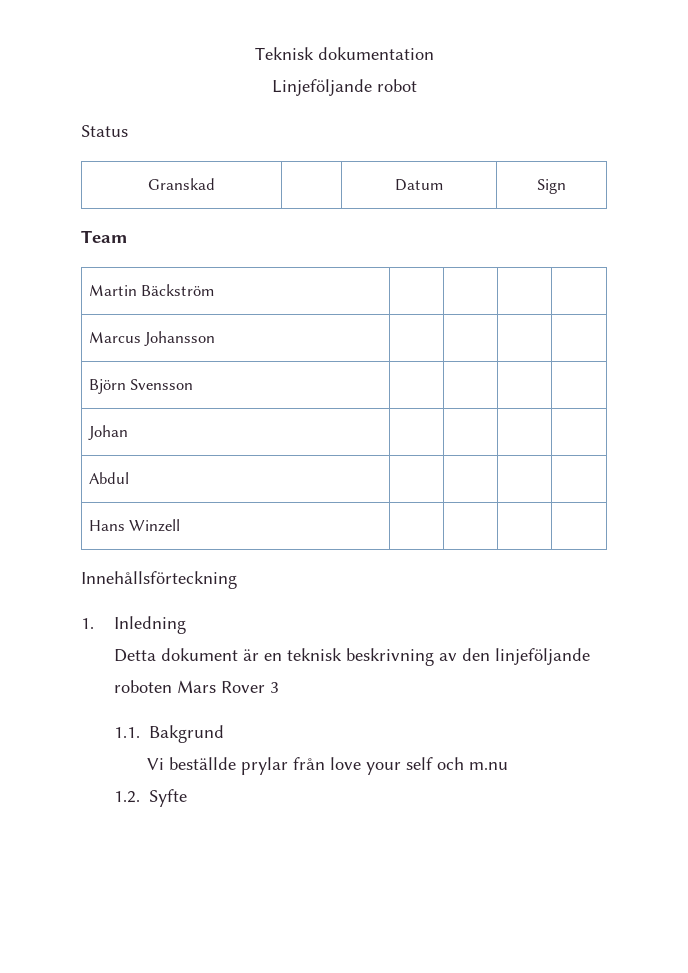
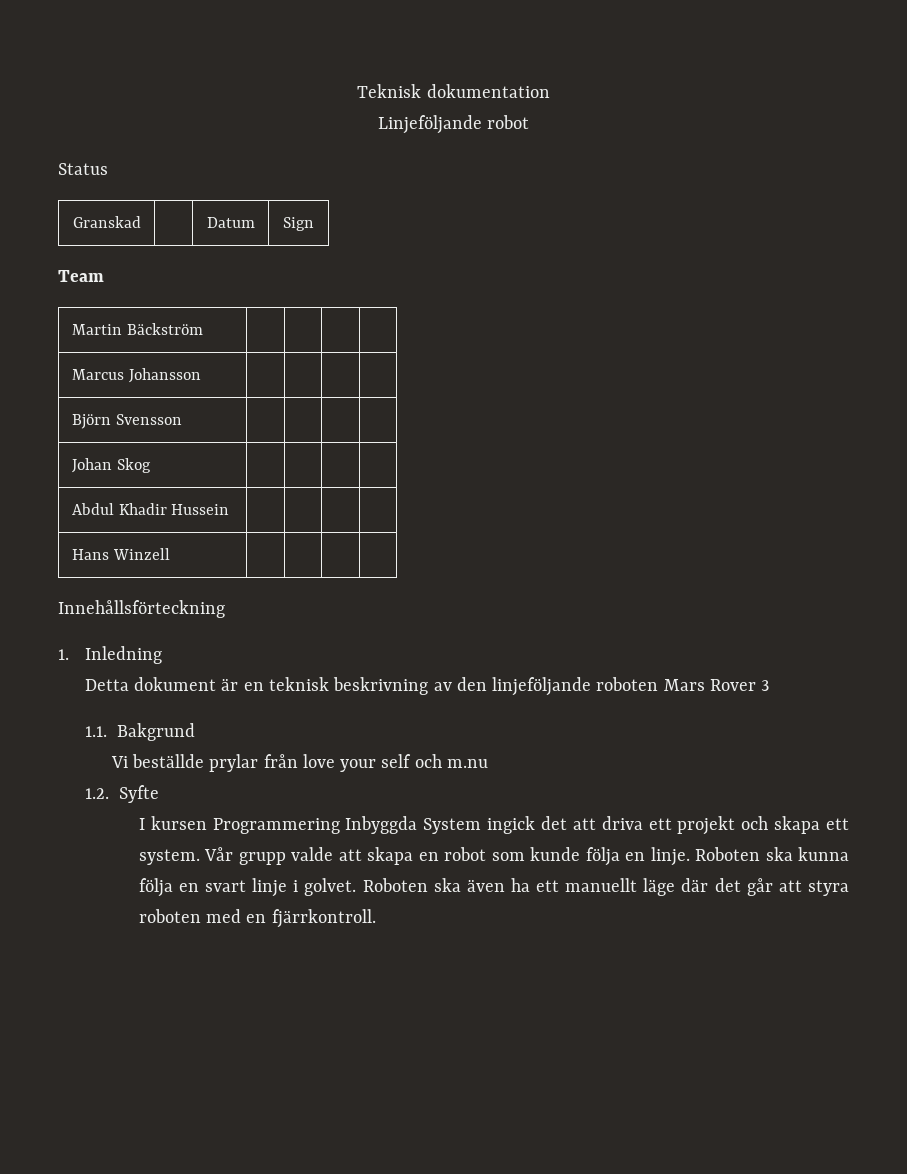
(129, 432) none -> [116,458,151,473] Skog
(130, 478) none -> [118,503,230,515] Khadir Hussein
(188, 798) none -> [138,816,850,835] [138,847,849,866] [138,878,850,897] [138,909,376,928] // I kursen Programmering Inbyggda System ingick det att driva ett projekt och skapa ett system. Vår grupp valde att skapa en robot som kunde följa en linje. Roboten ska kunna följa en svart linje i golvet. Roboten ska även ha ett manuellt läge där det går att styra roboten med en fjärrkontroll.

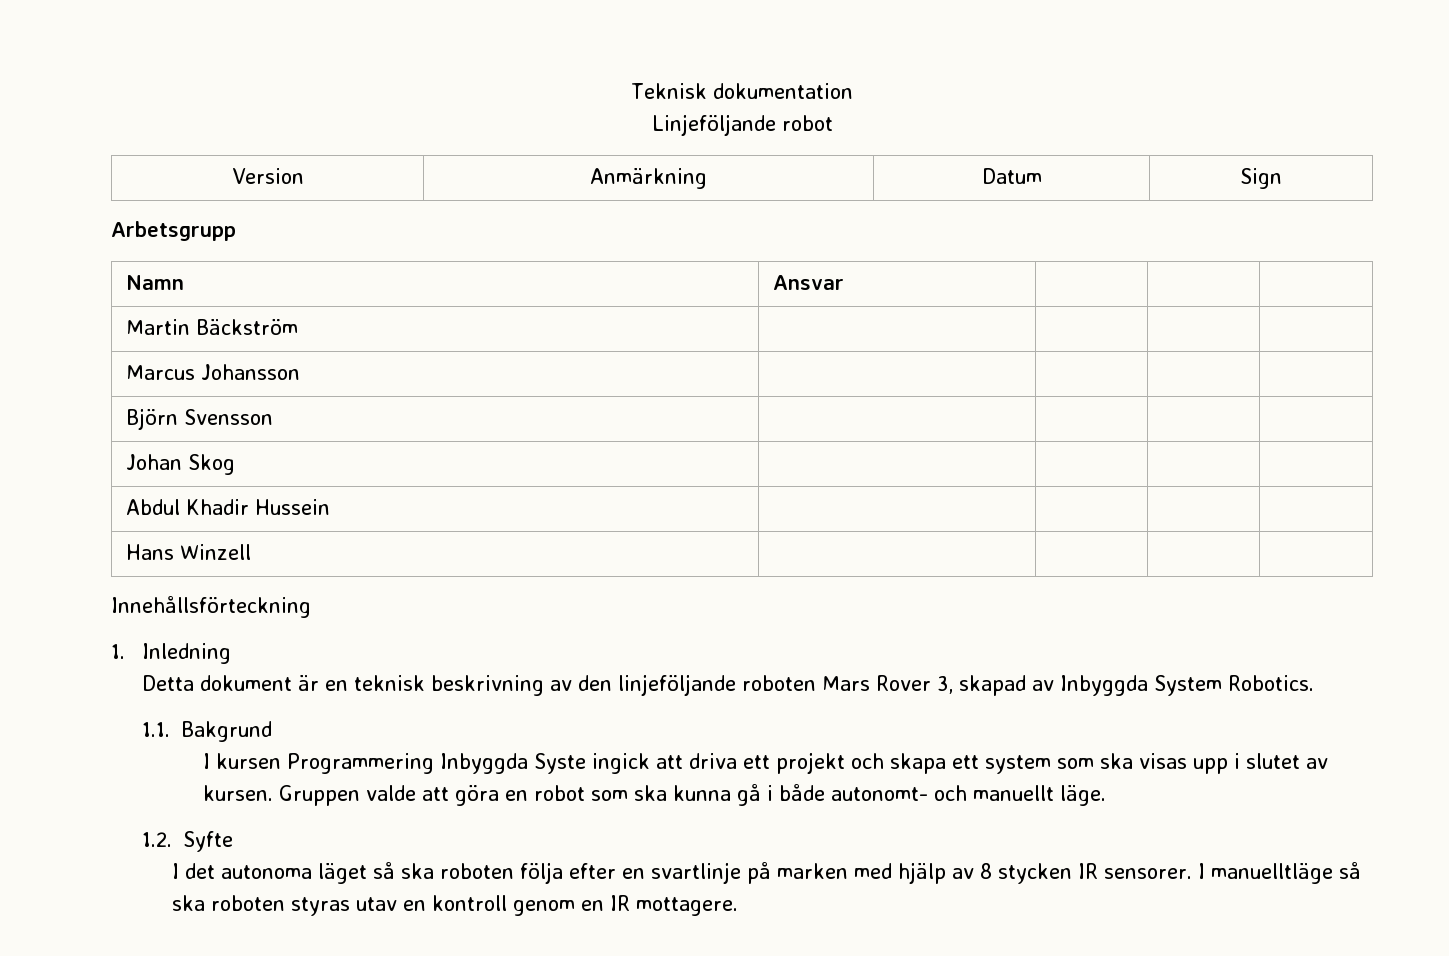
[58,163,108,175] [72,216,141,228] // Status // Granskad | -> [231,168,304,184] [590,168,707,189] // Version | Anmärkning
[58,270,104,282] Team -> [111,221,236,241] [126,275,185,290] [773,275,845,290] Arbetsgrupp // Namn | Ansvar | | |
[761,680,770,691] [84,723,195,741] [110,754,488,772] [84,785,159,803] 3 // 1.1. Bakgrund // Vi beställde prylar från love your self och m.nu // 1.2. Syfte -> [936,675,1314,696] [141,721,272,742] 3, skapad av Inbyggda System Robotics. // 1.1. Bakgrund
[423,816,567,834] System ingick det -> [533,753,650,774] Syste ingick
[138,847,286,865] system. Vår grupp -> [984,753,1328,774] [202,785,360,806] system som ska visas upp i slutet av kursen. Gruppen
[367,847,414,865] skapa -> [454,784,499,806] göra
[530,847,849,866] [138,878,850,897] [138,909,376,928] kunde följa en linje. Roboten ska kunna följa en svart linje i golvet. Roboten ska även ha ett manuellt läge där det går att styra roboten med en fjärrkontroll. -> [633,784,1106,806] [141,831,233,852] [172,862,1362,884] [172,895,739,916] ska kunna gå i både autonomt- och manuellt läge. // 1.2. Syfte // I det autonoma läget så ska roboten följa efter en svartlinje på marken med hjälp av 8 stycken IR sensorer. I manuelltläge så ska roboten styras utav en kontroll genom en IR mottagere.

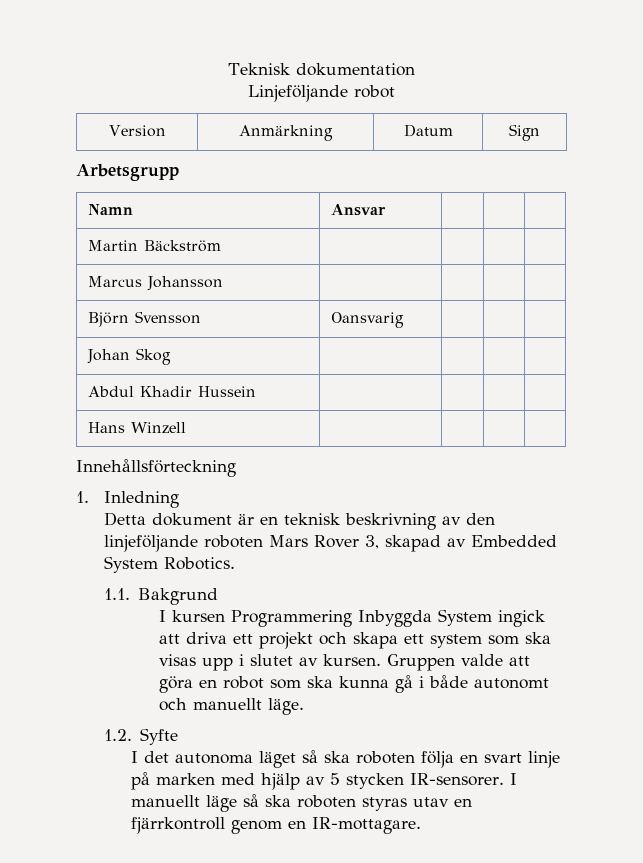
(274, 417) none -> [330,312,404,328] Oansvarig
[1059,675,1148,696] Inbyggda -> [470,535,557,547] Embedded
[533,753,586,774] Syste -> [437,609,492,626] System
[830,787,928,801] autonomt- -> [473,678,549,689] autonomt
[569,862,742,884] efter en svartlinje -> [460,751,561,768] en svart linje
[980,863,1334,884] 8 stycken IR sensorer. I manuelltläge -> [330,773,518,789] [131,795,238,812] 5 stycken IR-sensorer. I manuellt läge
[432,895,508,911] kontroll -> [131,817,226,834] fjärrkontroll
[610,895,739,916] IR mottagere. -> [312,817,422,834] IR-mottagare.

